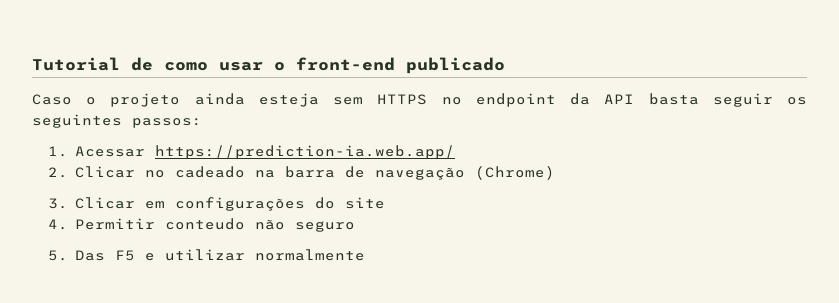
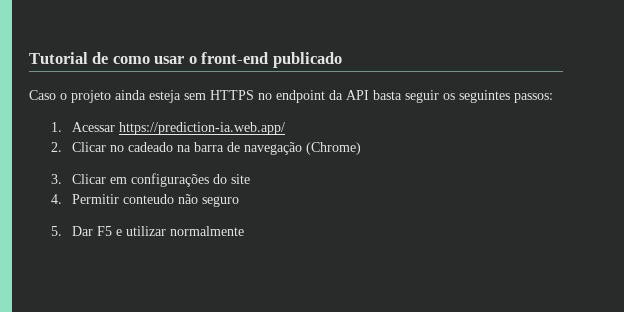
[74,250,105,261] Das -> [72,226,94,236] Dar

